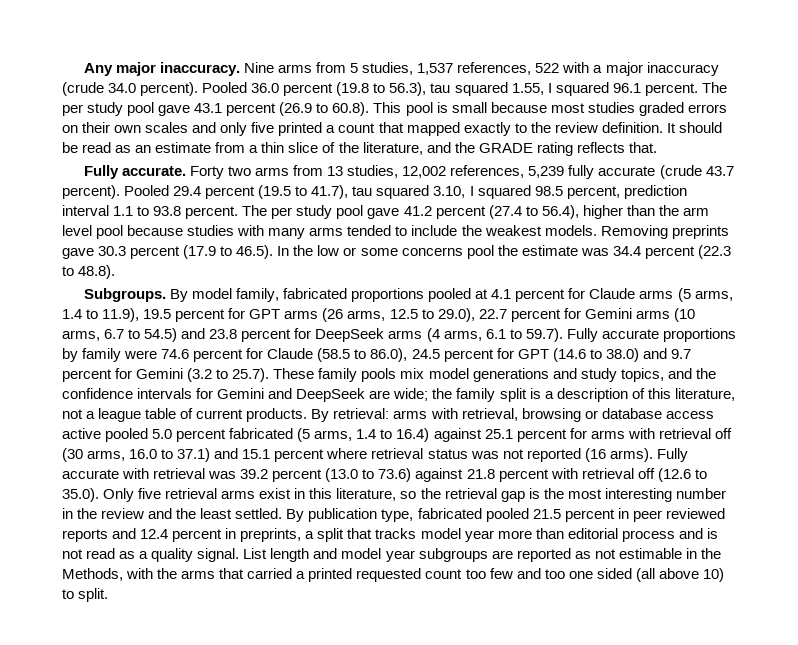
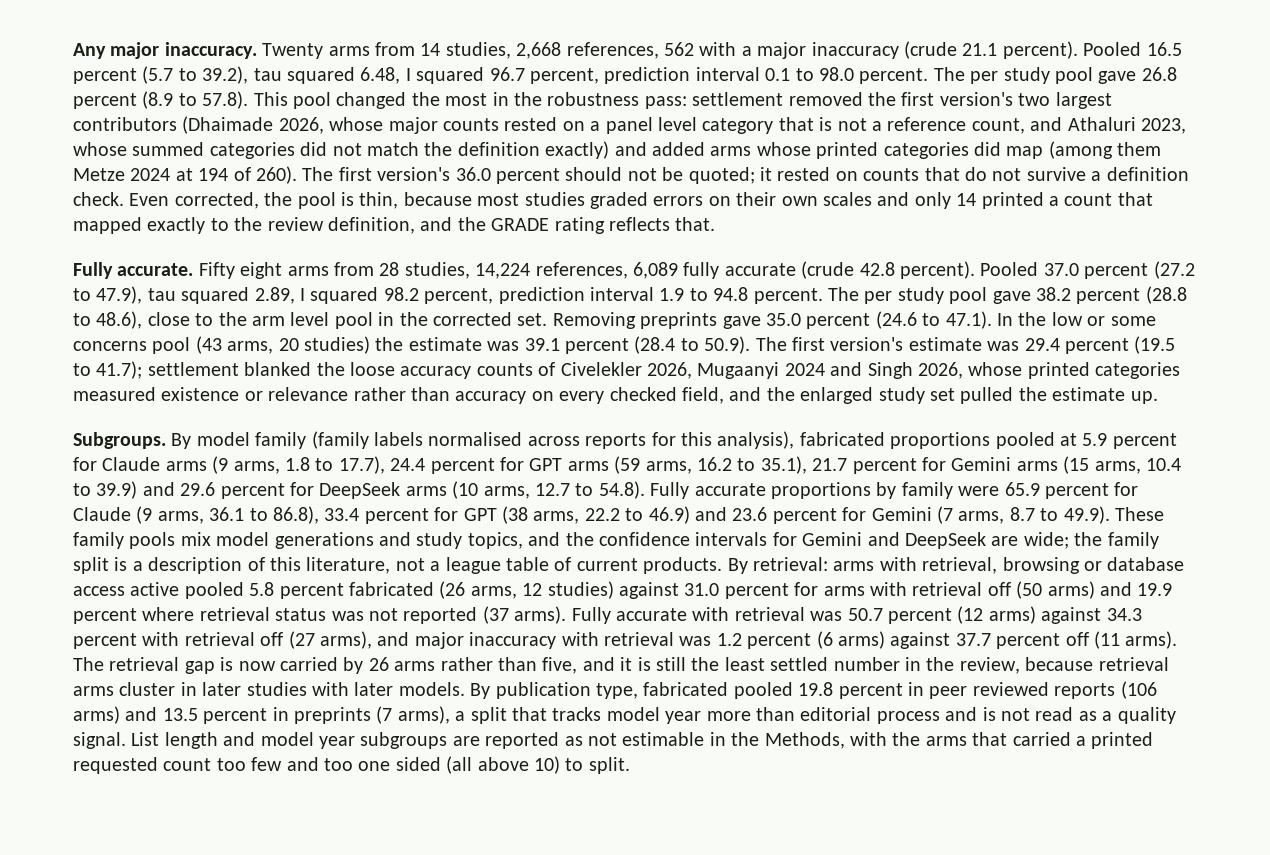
[244,62,560,75] Nine arms from 5 studies, 1,537 references, 522 -> [262,42,694,59] Twenty arms from 14 studies, 2,668 references, 562
[108,82,727,96] [62,102,487,116] 34.0 percent). Pooled 36.0 percent (19.8 to 56.3), tau squared 1.55, I squared 96.1 percent. The per study pool gave 43.1 percent (26.9 to 60.8). This pool is small -> [962,41,1182,59] [73,66,1177,84] [73,91,1112,109] [73,116,1186,134] [73,141,1162,159] [73,166,1189,184] [73,192,399,209] 21.1 percent). Pooled 16.5 percent (5.7 to 39.2), tau squared 6.48, I squared 96.7 percent, prediction interval 0.1 to 98.0 percent. The per study pool gave 26.8 percent (8.9 to 57.8). This pool changed the most in the robustness pass: settlement removed the first version's two largest contributors (Dhaimade 2026, whose major counts rested on a panel level category that is not a reference count, and Athaluri 2023, whose summed categories did not match the definition exactly) and added arms whose printed categories did map (among them Metze 2024 at 194 of 260). The first version's 36.0 percent should not be quoted; it rested on counts that do not survive a definition check. Even corrected, the pool is thin,
[251,122,275,133] five -> [956,193,977,206] 14
[601,122,722,133] [62,142,423,155] definition. It should be read as an estimate from a thin slice of the literature, -> [328,217,415,234] definition,
[189,165,565,179] Forty two arms from 13 studies, 12,002 references, 5,239 -> [198,262,678,279] Fifty eight arms from 28 studies, 14,224 references, 6,089
[705,166,734,176] [62,185,687,199] [62,205,709,219] [62,225,729,239] [62,245,274,259] 43.7 percent). Pooled 29.4 percent (19.5 to 41.7), tau squared 3.10, I squared 98.5 percent, prediction interval 1.1 to 93.8 percent. The per study pool gave 41.2 percent (27.4 to 56.4), higher than the arm level pool because studies with many arms tended to include the weakest models. Removing preprints gave 30.3 percent (17.9 to 46.5). -> [859,261,1195,279] [73,286,1187,304] [73,311,992,329] 42.8 percent). Pooled 37.0 percent (27.2 to 47.9), tau squared 2.89, I squared 98.2 percent, prediction interval 1.9 to 94.8 percent. The per study pool gave 38.2 percent (28.8 to 48.6), close to the arm level pool in the corrected set. Removing preprints gave 35.0 percent (24.6 to 47.1).
[497,245,731,259] [62,265,116,279] [83,288,280,302] the estimate was 34.4 percent (22.3 to 48.8). // Subgroups. By model family, -> [195,336,1176,354] [73,361,1181,379] [73,387,1158,404] [73,431,795,449] (43 arms, 20 studies) the estimate was 39.1 percent (28.4 to 50.9). The first version's estimate was 29.4 percent (19.5 to 41.7); settlement blanked the loose accuracy counts of Civelekler 2026, Mugaanyi 2024 and Singh 2026, whose printed categories measured existence or relevance rather than accuracy on every checked field, and the enlarged study set pulled the estimate up. // Subgroups. By model family (family labels normalised across reports for this analysis),
[491,289,512,299] 4.1 -> [1082,433,1108,446] 5.9
[677,288,733,302] [62,308,695,322] [62,328,563,342] (5 arms, 1.4 to 11.9), 19.5 percent for GPT arms (26 arms, 12.5 to 29.0), 22.7 percent for Gemini arms (10 arms, 6.7 to 54.5) and 23.8 percent for DeepSeek arms (4 arms, 6.1 to 59.7). -> [212,456,1181,474] [73,481,645,499] (9 arms, 1.8 to 17.7), 24.4 percent for GPT arms (59 arms, 16.2 to 35.1), 21.7 percent for Gemini arms (15 arms, 10.4 to 39.9) and 29.6 percent for DeepSeek arms (10 arms, 12.7 to 54.8).
[161,348,691,362] [62,368,270,382] 74.6 percent for Claude (58.5 to 86.0), 24.5 percent for GPT (14.6 to 38.0) and 9.7 percent for Gemini (3.2 to 25.7). -> [1004,482,1139,499] [73,506,1110,524] 65.9 percent for Claude (9 arms, 36.1 to 86.8), 33.4 percent for GPT (38 arms, 22.2 to 46.9) and 23.6 percent for Gemini (7 arms, 8.7 to 49.9).
[152,429,173,439] 5.0 -> [249,582,275,596] 5.8
[297,428,513,442] (5 arms, 1.4 to 16.4) against 25.1 -> [439,581,720,599] (26 arms, 12 studies) against 31.0
[62,448,271,462] (30 arms, 16.0 to 37.1) and 15.1 -> [1016,581,1173,599] (50 arms) and 19.9
[584,448,606,462] (16 -> [482,606,509,624] (37
[240,468,707,482] [62,488,726,502] [62,508,283,519] 39.2 percent (13.0 to 73.6) against 21.8 percent with retrieval off (12.6 to 35.0). Only five retrieval arms exist in this literature, so the retrieval gap is the most interesting number in the review and the least settled. -> [847,606,1142,624] [73,631,1178,649] [73,657,1169,674] [73,682,465,696] 50.7 percent (12 arms) against 34.3 percent with retrieval off (27 arms), and major inaccuracy with retrieval was 1.2 percent (6 arms) against 37.7 percent off (11 arms). The retrieval gap is now carried by 26 arms rather than five, and it is still the least settled number in the review, because retrieval arms cluster in later studies with later models.
[532,509,561,519] 21.5 -> [798,682,834,696] 19.8
[112,528,302,542] and 12.4 percent in preprints, -> [1120,681,1157,699] [73,706,450,724] (106 arms) and 13.5 percent in preprints (7 arms),

